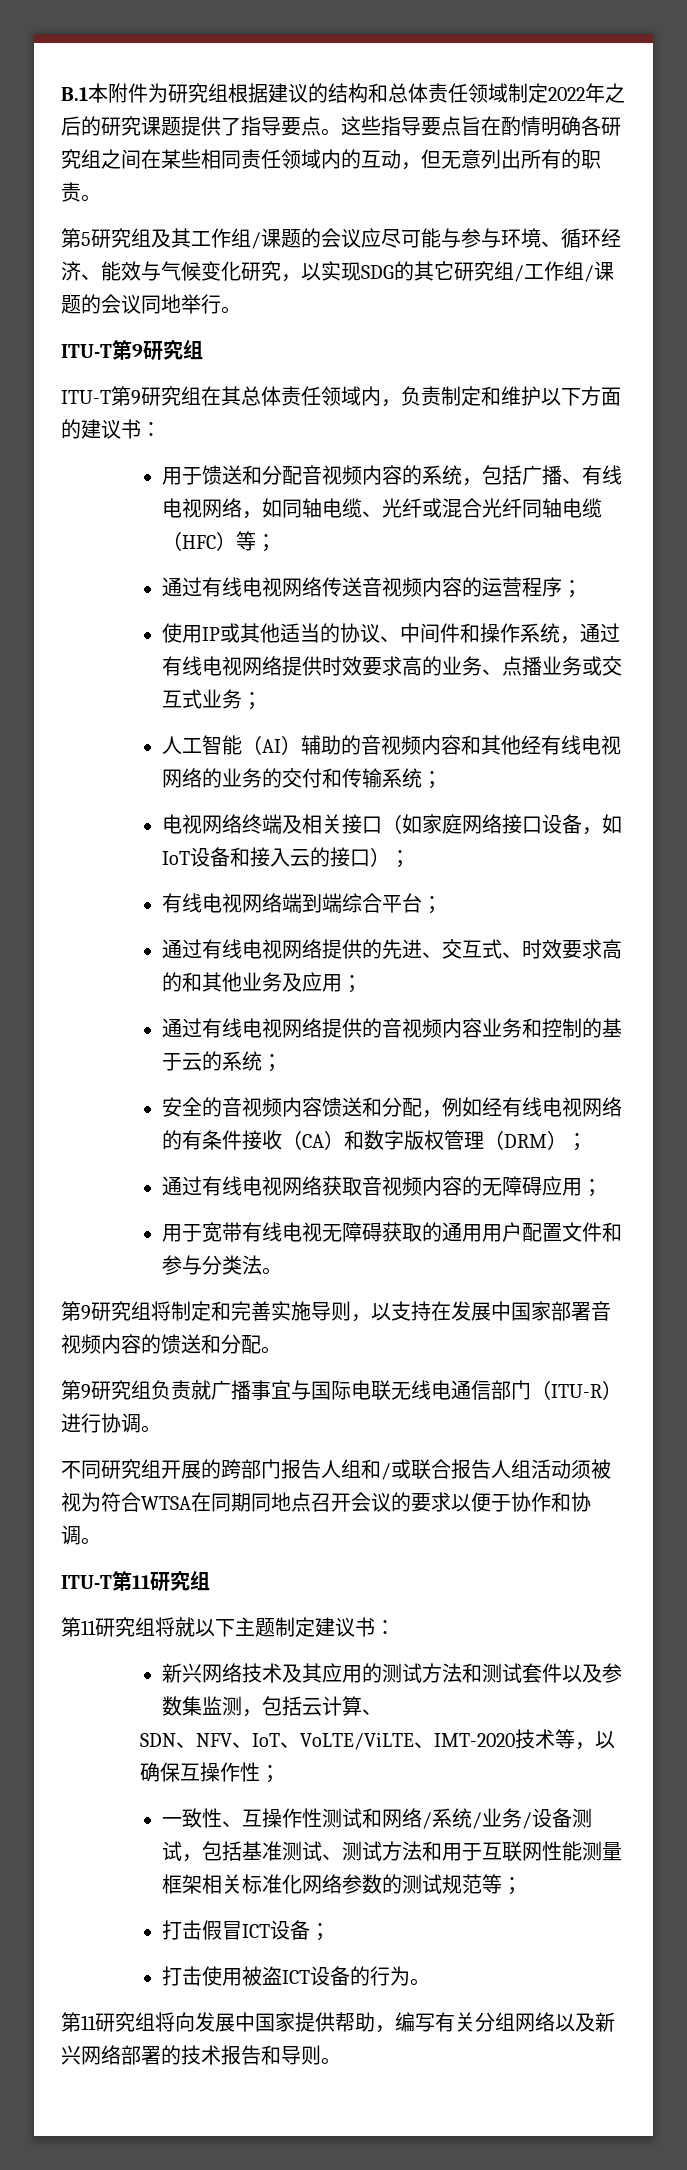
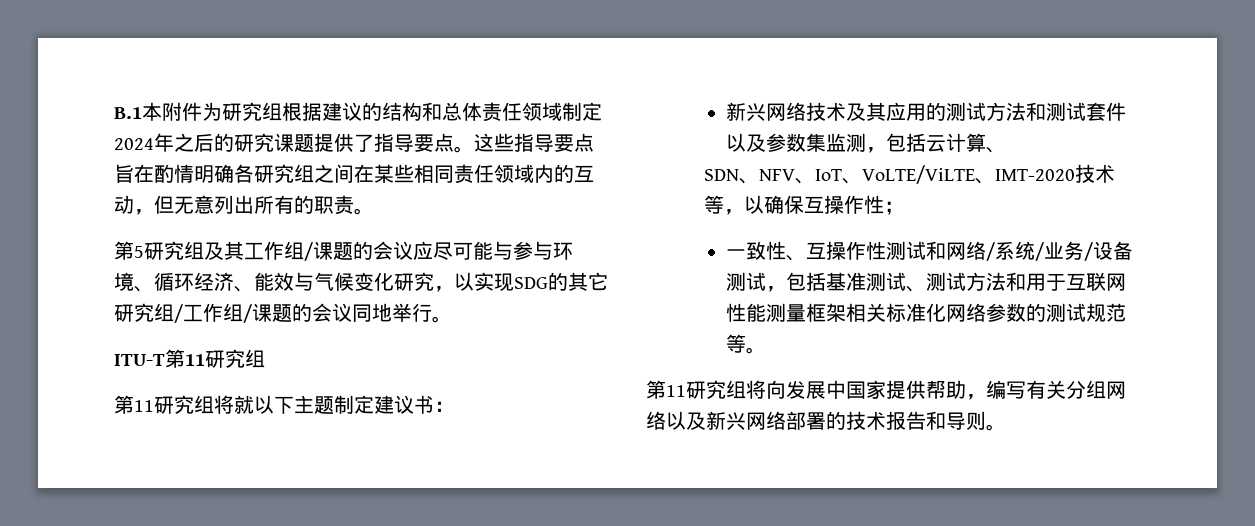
[548,87,585,101] 2022 -> [114,138,154,150] 2024
[61,340,203,360] [61,386,621,407] [61,419,161,439] [161,465,622,486] [161,498,602,519] [161,531,276,552] [161,577,582,598] [161,623,620,644] [161,656,622,676] [161,689,262,710] [161,735,621,755] [161,768,442,789] [161,814,622,835] [161,847,410,868] [161,893,442,914] [161,939,622,959] [161,972,362,993] [161,1018,622,1038] [161,1051,282,1072] [161,1097,622,1118] [161,1130,587,1151] [161,1176,602,1197] [161,1222,622,1242] [161,1255,282,1275] [61,1301,611,1322] [61,1334,281,1354] [61,1380,622,1401] [61,1413,161,1433] [61,1459,611,1480] [61,1492,591,1512] [61,1525,101,1545] // ITU-T第9研究组 // ITU-T第9研究组在其总体责任领域内，负责制定和维护以下方面的建议书： // 用于馈送和分配音视频内容的系统，包括广播、有线电视网络，如同轴电缆、光纤或混合光纤同轴电缆（HFC）等； // 通过有线电视网络传送音视频内容的运营程序； // 使用IP或其他适当的协议、中间件和操作系统，通过有线电视网络提供时效要求高的业务、点播业务或交互式业务； // 人工智能（AI）辅助的音视频内容和其他经有线电视网络的业务的交付和传输系统； // 电视网络终端及相关接口（如家庭网络接口设备，如IoT设备和接入云的接口）； // 有线电视网络端到端综合平台； // 通过有线电视网络提供的先进、交互式、时效要求高的和其他业务及应用； // 通过有线电视网络提供的音视频内容业务和控制的基于云的系统； // 安全的音视频内容馈送和分配，例如经有线电视网络的有条件接收（CA）和数字版权管理（DRM）； // 通过有线电视网络获取音视频内容的无障碍应用； // 用于宽带有线电视无障碍获取的通用用户配置文件和参与分类法。 // 第9研究组将制定和完善实施导则，以支持在发展中国家部署音视频内容的馈送和分配。 // 第9研究组负责就广播事宜与国际电联无线电通信部门（ITU-R）进行协调。 // 不同研究组开展的跨部门报告人组和/或联合报告人组活动须被视为符合WTSA在同期同地点召开会议的要求以便于协作和协调。 -> (452, 319) none
[501,1877,522,1895] [161,1920,330,1941] [161,1966,410,1986] ； // 打击假冒ICT设备； // 打击使用被盗ICT设备的行为 -> (747, 343) none

